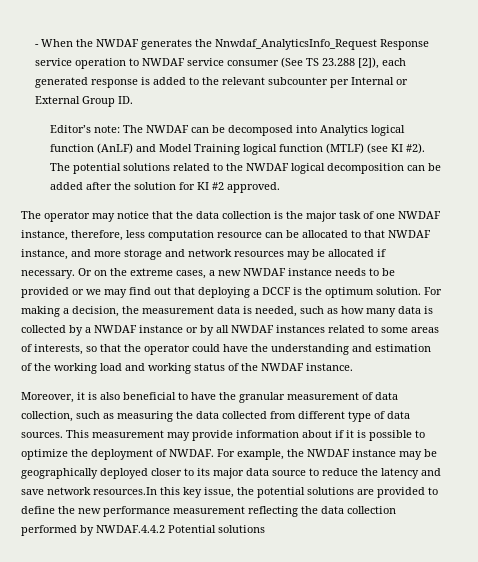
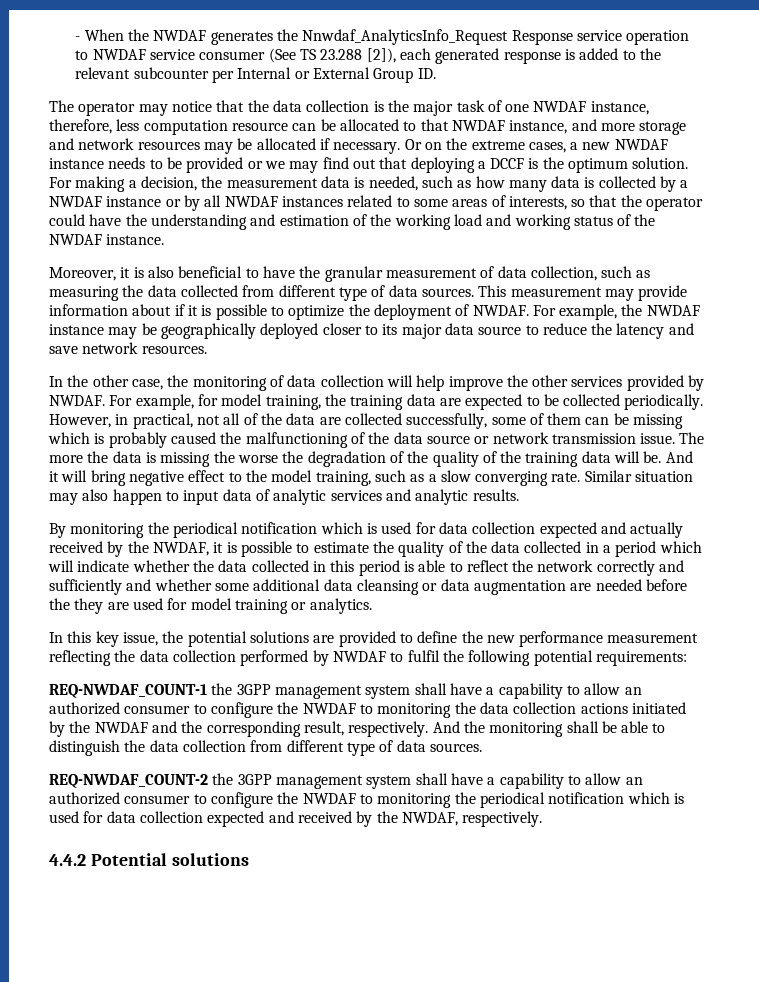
[49,125,405,136] [49,143,425,155] [49,163,441,174] [49,182,280,193] // Editor’s note: The NWDAF can be decomposed into Analytics logical function (AnLF) and Model Training logical function (MTLF) (see KI #2). The potential solutions related to the NWDAF logical decomposition can be added after the solution for KI #2 approved. -> (436, 73) none
[93,487,157,495] resources.In -> [141,345,207,354] [49,375,705,391] [49,394,704,410] [49,413,684,429] [48,432,705,448] [49,451,693,467] [49,470,694,486] [49,489,519,505] [49,522,684,538] [49,541,702,557] [48,560,685,576] [49,579,687,595] [49,598,372,614] [49,632,63,643] resources. // In the other case, the monitoring of data collection will help improve the other services provided by NWDAF. For example, for model training, the training data are expected to be collected periodically. However, in practical, not all of the data are collected successfully, some of them can be missing which is probably caused the malfunctioning of the data source or network transmission issue. The more the data is missing the worse the degradation of the quality of the training data will be. And it will bring negative effect to the model training, such as a slow converging rate. Similar situation may also happen to input data of analytic services and analytic results. // By monitoring the periodical notification which is used for data collection expected and actually received by the NWDAF, it is possible to estimate the quality of the data collected in a period which will indicate whether the data collected in this period is able to reflect the network correctly and sufficiently and whether some additional data cleansing or data augmentation are needed before the they are used for model training or analytics. // In
[96,525,165,533] NWDAF.4.4.2 -> [332,650,687,666] [49,683,642,699] [49,702,686,718] [49,721,666,737] [49,740,482,756] [49,773,643,789] [49,792,684,808] [49,811,543,827] [49,854,86,866] NWDAF to fulfil the following potential requirements: // REQ-NWDAF_COUNT-1 the 3GPP management system shall have a capability to allow an authorized consumer to configure the NWDAF to monitoring the data collection actions initiated by the NWDAF and the corresponding result, respectively. And the monitoring shall be able to distinguish the data collection from different type of data sources. // REQ-NWDAF_COUNT-2 the 3GPP management system shall have a capability to allow an authorized consumer to configure the NWDAF to monitoring the periodical notification which is used for data collection expected and received by the NWDAF, respectively. // 4.4.2

